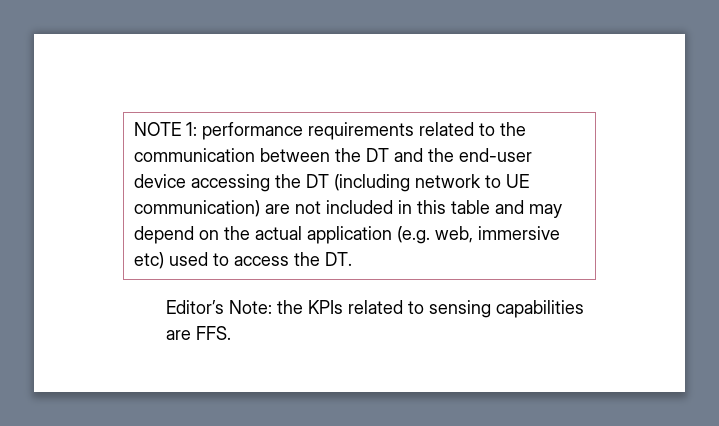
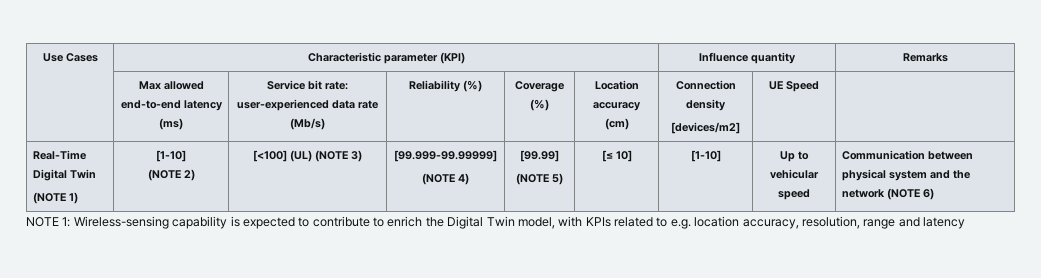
[134,122,527,140] [134,148,533,162] [134,174,530,192] [134,200,563,218] [134,226,561,244] [134,252,353,269] [165,300,584,318] [165,326,231,340] NOTE 1: performance requirements related to the communication between the DT and the end-user device accessing the DT (including network to UE communication) are not included in this table and may depend on the actual application (e.g. web, immersive etc) used to access the DT. // Editor’s Note: the KPIs related to sensing capabilities are FFS. -> [42,53,98,62] [307,52,465,64] [699,52,796,64] [902,53,948,62] [138,81,204,90] [120,100,223,111] [159,118,183,130] [267,80,348,90] [237,99,378,111] [290,118,325,130] [409,80,482,92] [515,81,564,92] [530,99,549,111] [594,80,639,90] [593,102,641,111] [604,118,629,130] [675,80,736,90] [686,99,726,111] [671,122,740,134] [769,81,819,92] [32,150,86,160] [32,169,96,181] [32,192,78,204] [156,150,186,162] [147,169,195,181] [253,150,362,162] [394,150,497,162] [422,173,469,185] [520,150,559,162] [516,173,563,185] [601,150,632,162] [690,150,721,162] [780,151,809,162] [770,169,819,179] [778,189,810,200] [841,150,973,160] [841,169,970,181] [841,188,934,200] [26,216,965,229] Use Cases | Characteristic parameter (KPI) | Influence quantity | Remarks // | Max allowed end-to-end latency (ms) | Service bit rate: user-experienced data rate (Mb/s) | Reliability (%) | Coverage (%) | Location accuracy (cm) | Connection density // [devices/m2] | UE Speed | // Real-Time Digital Twin // (NOTE 1) | [1-10] // (NOTE 2) | [<100] (UL) (NOTE 3) | [99.999-99.99999] // (NOTE 4) | [99.99] // (NOTE 5) | [≤ 10] | [1-10] | Up to vehicular speed | Communication between physical system and the network (NOTE 6) // NOTE 1: Wireless-sensing capability is expected to contribute to enrich the Digital Twin model, with KPIs related to e.g. location accuracy, resolution, range and latency

